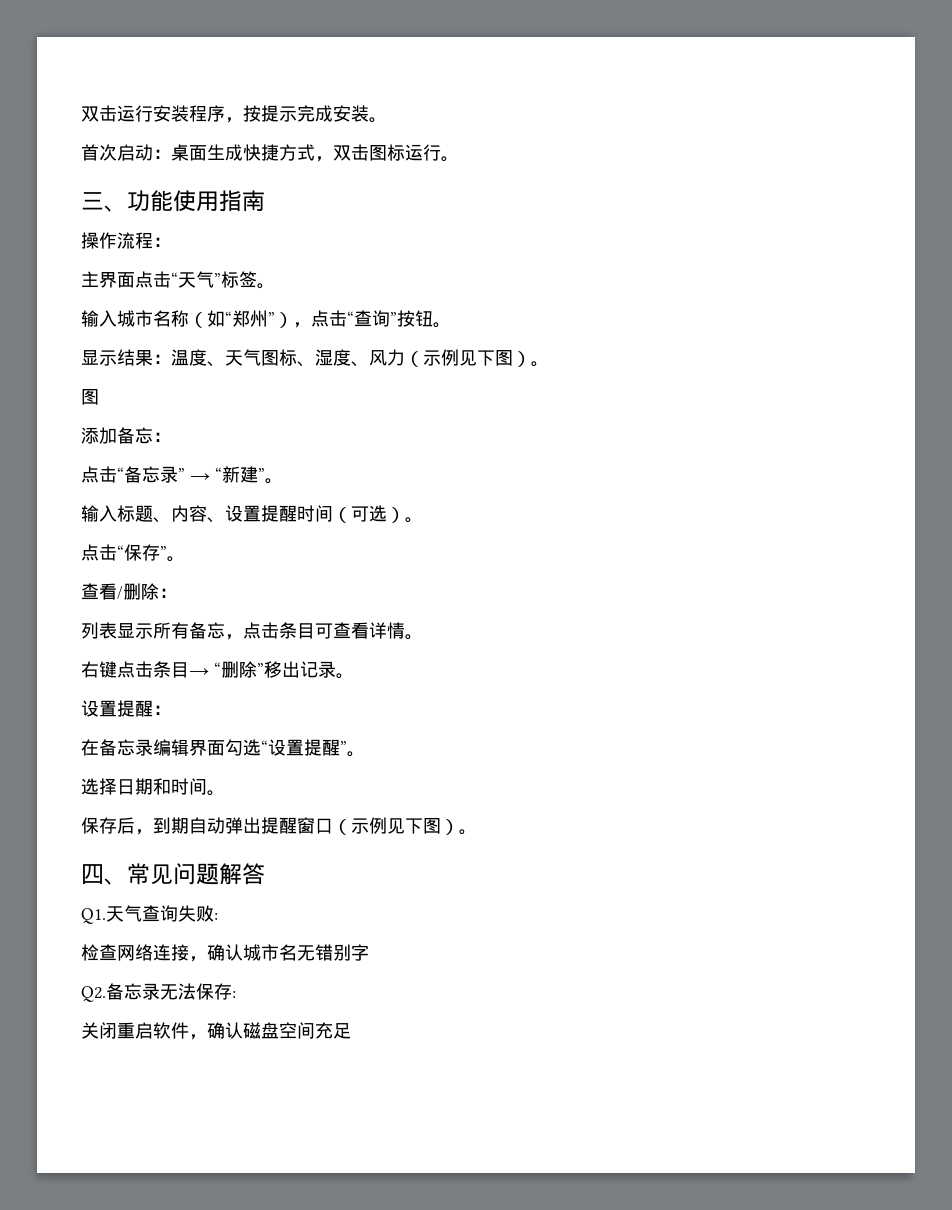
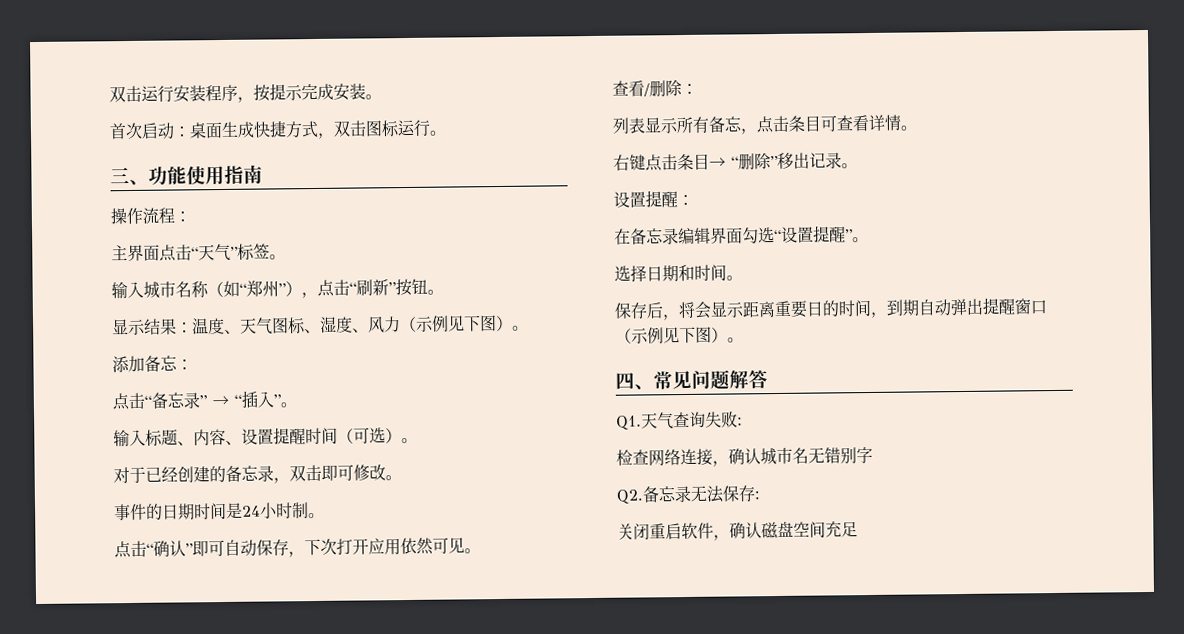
[354,310,390,327] 查询 -> [356,279,389,296] 刷新
[81,389,99,405] // 图 -> (529, 328) none
[222,466,258,483] 新建 -> [241,390,274,408] 插入
[81,544,167,561] 点击“保存” -> [113,464,402,484] [113,502,325,521] [114,537,465,559] 对于已经创建的备忘录，双击即可修改。 // 事件的日期时间是24小时制。 // 点击“确认”即可自动保存，下次打开应用依然可见
(153, 832) none -> [678,299,888,319] 将会显示距离重要日的时间，

